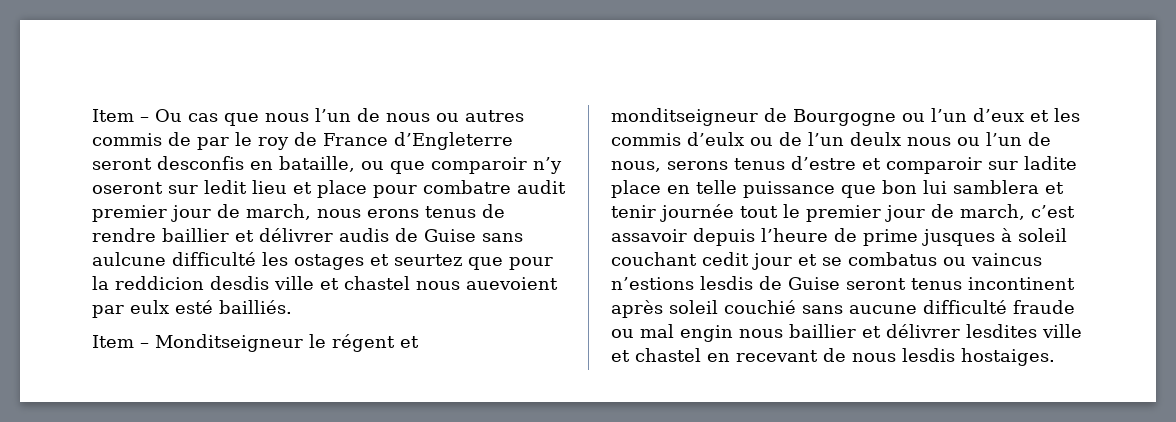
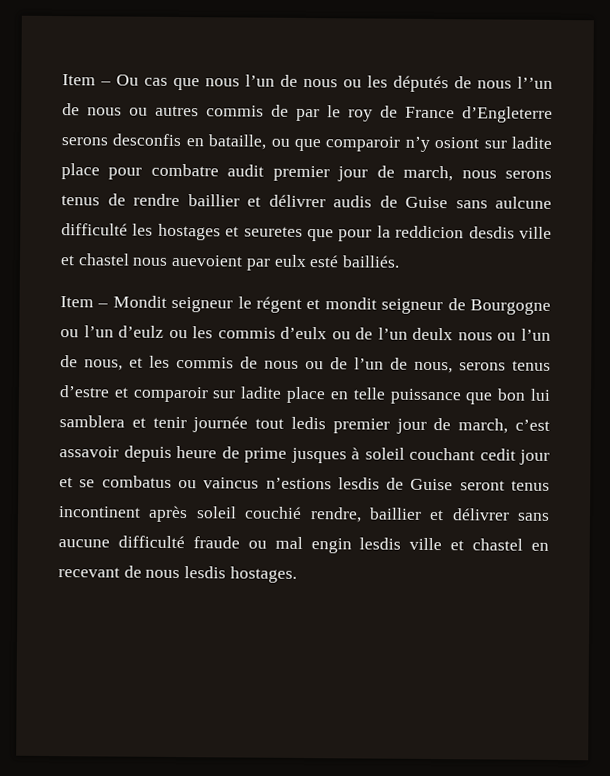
(459, 117) none -> [367,75,553,93] [62,103,148,116] les députés de nous l’’un de nous ou
[92,158,152,170] seront -> [61,137,108,146] serons
[92,180,312,194] oseront sur ledit lieu et -> [434,136,552,149] osiont sur ladite
[367,209,419,218] erons -> [505,170,553,179] serons
[294,254,462,270] ostages et seurtez -> [157,223,303,241] hostages et seuretes
[155,334,303,352] Monditseigneur -> [112,295,234,313] Mondit seigneur
[611,108,758,126] monditseigneur -> [324,297,444,315] mondit seigneur
[973,108,1049,122] d’eux et -> [118,325,188,339] d’eulz ou
(661, 166) none -> [129,355,453,374] et les commis de nous ou de l’un de nous,
[783,204,800,218] le -> [291,416,326,430] ledis
[761,228,828,242] l’heure -> [176,445,217,459] heure
(796, 307) none -> [309,507,510,523] rendre, baillier et délivrer
[739,324,1037,338] nous baillier et délivrer lesdites -> [359,537,402,550] lesdis
[961,348,1055,366] hostaiges. -> [229,566,297,583] hostages.

